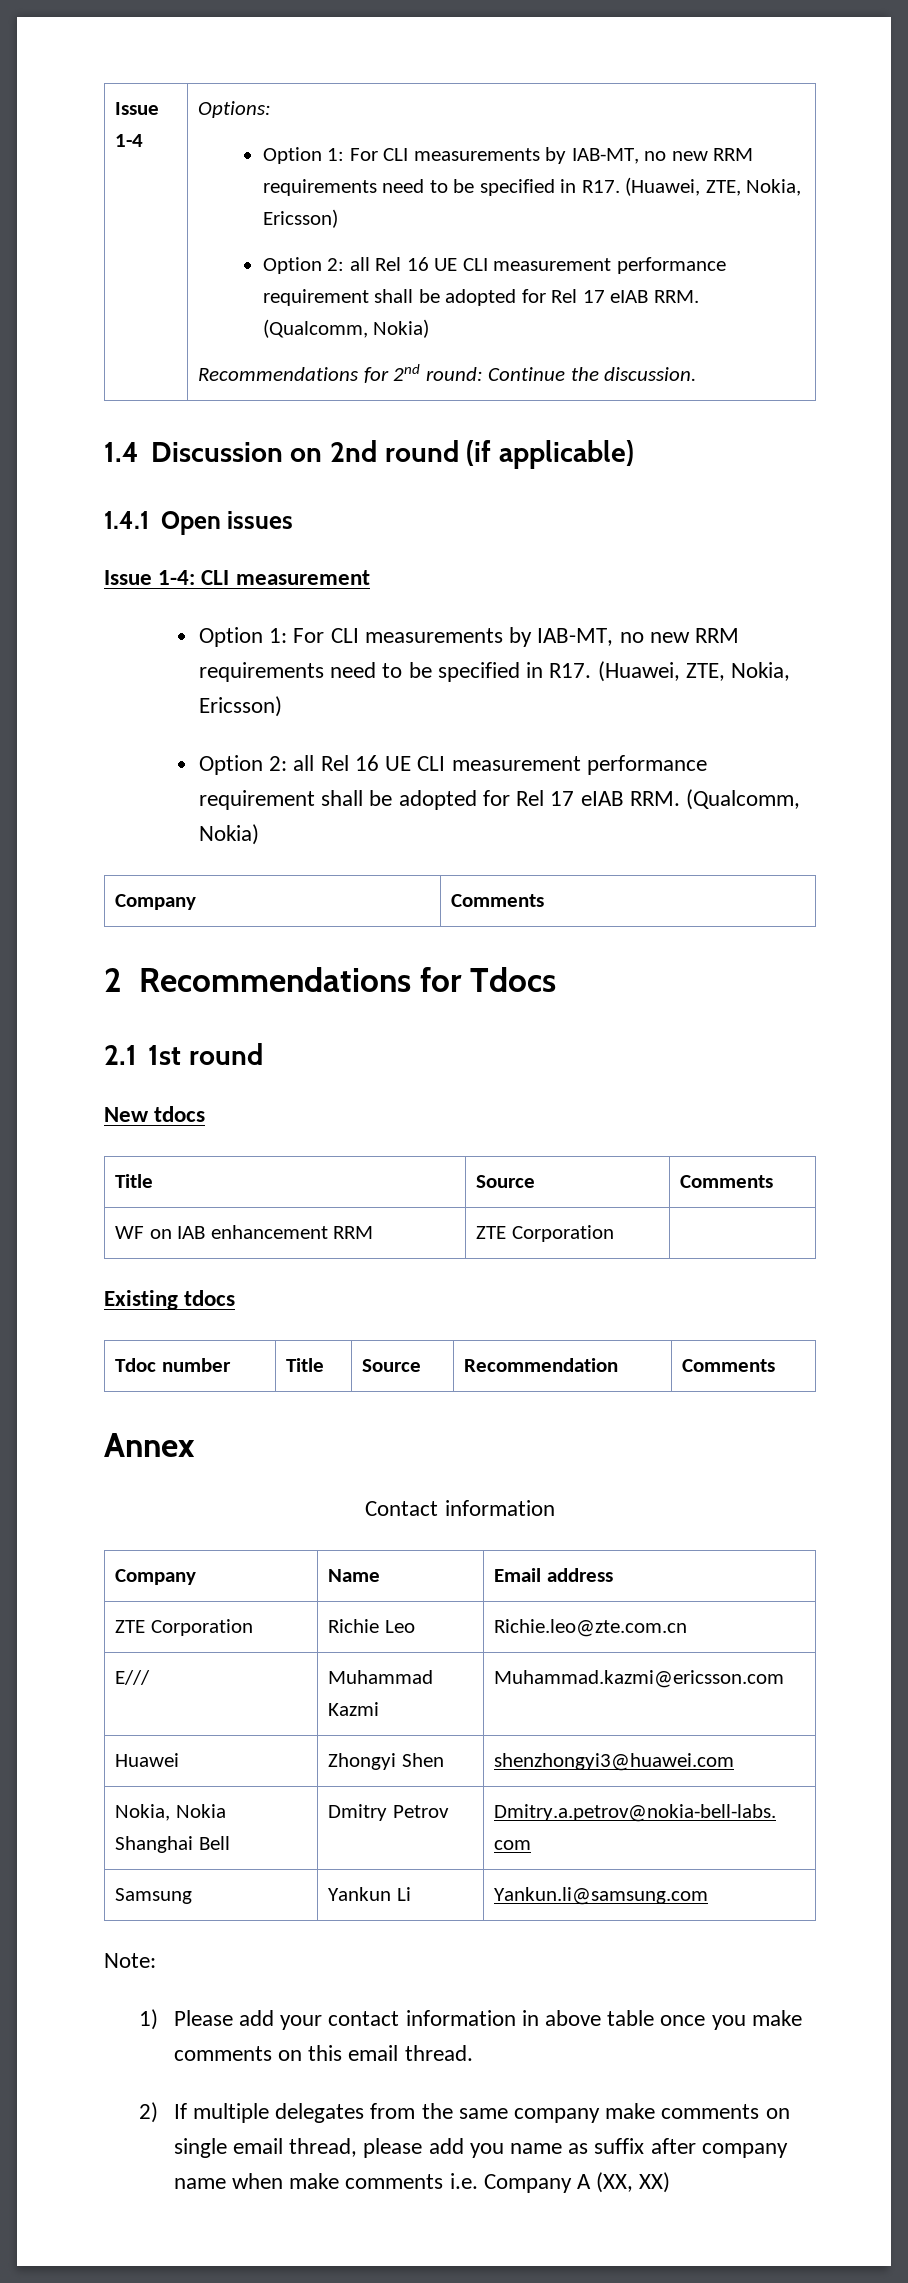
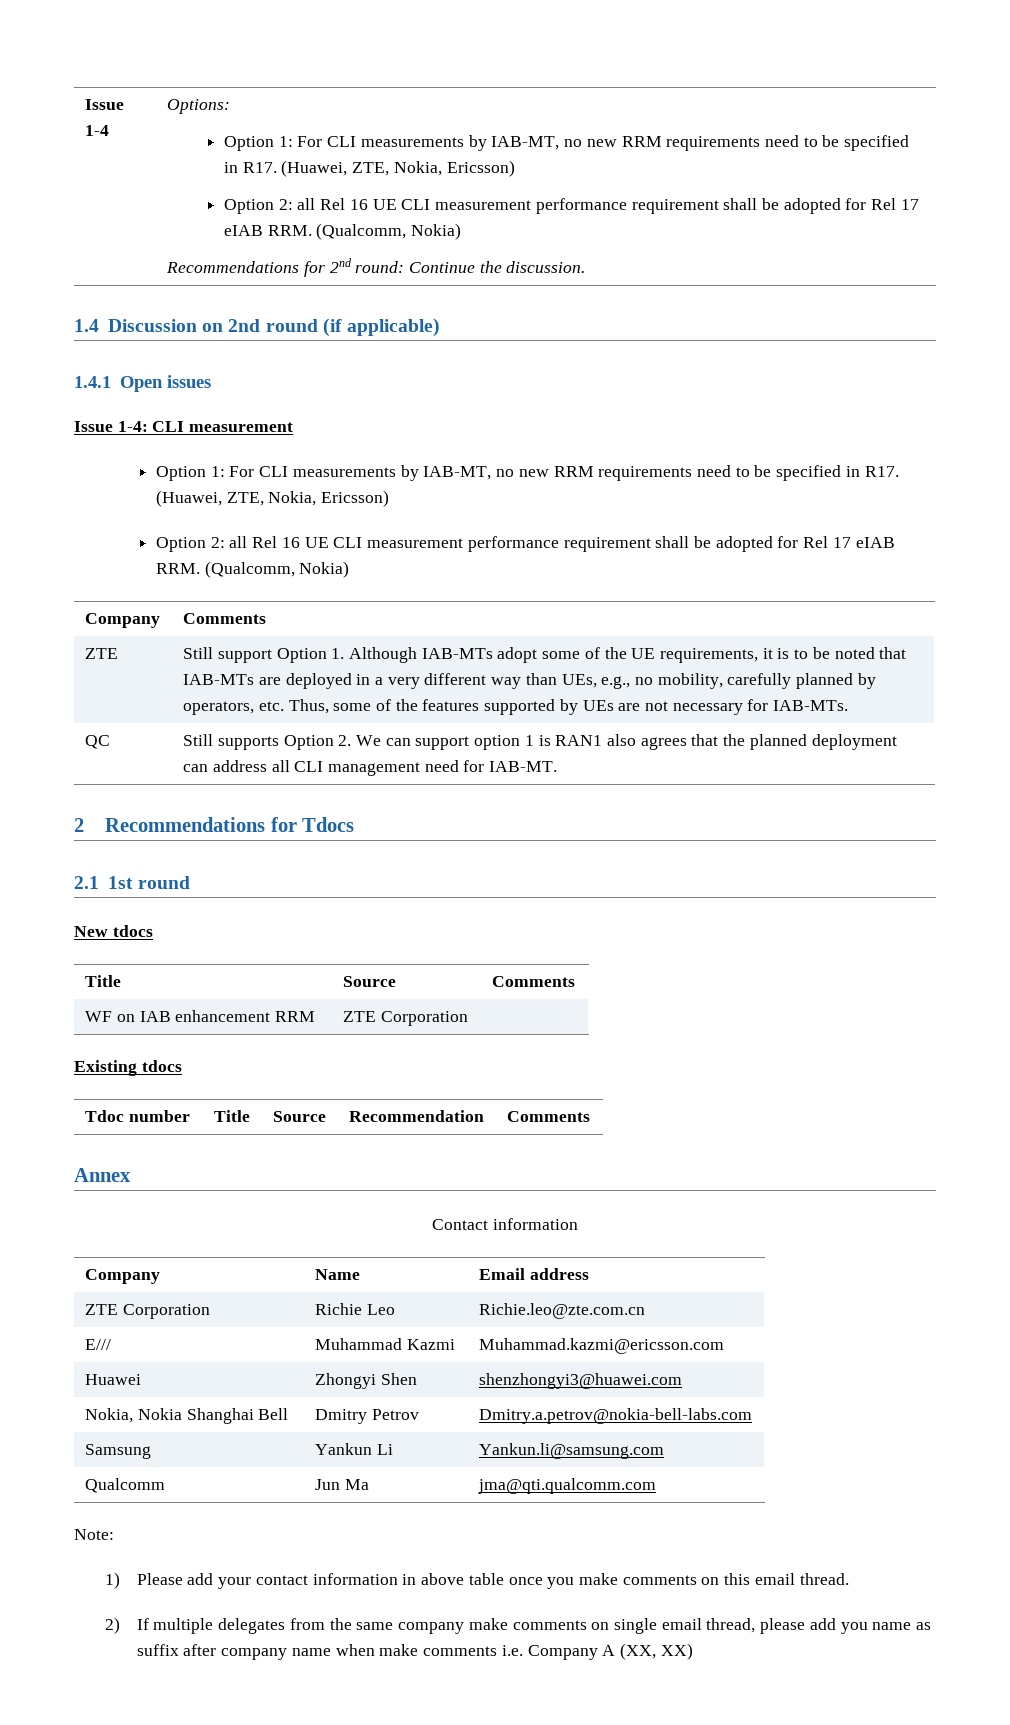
(545, 900) none -> [85,648,119,659] [183,647,907,663] [183,673,876,689] [183,699,849,715] [85,735,111,749] [183,734,897,750] [183,760,558,776] // ZTE | Still support Option 1. Although IAB-MTs adopt some of the UE requirements, it is to be noted that IAB-MTs are deployed in a very different way than UEs, e.g., no mobility, carefully planned by operators, etc. Thus, some of the features supported by UEs are not necessary for IAB-MTs. // QC | Still supports Option 2. We can support option 1 is RAN1 also agrees that the planned deployment can address all CLI management need for IAB-MT.
(709, 1896) none -> [85,1478,166,1493] [315,1479,369,1490] [478,1478,657,1494] // Qualcomm | Jun Ma | jma@qti.qualcomm.com

